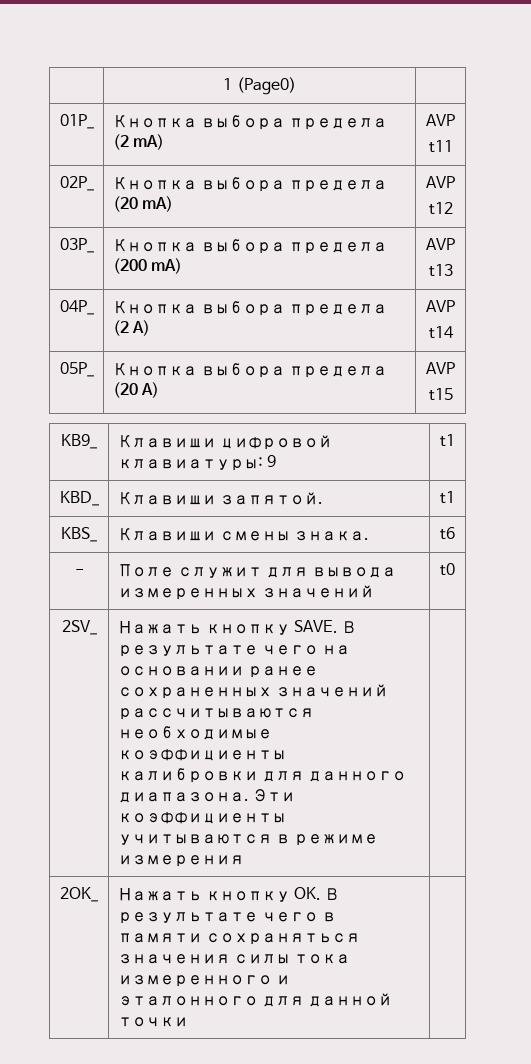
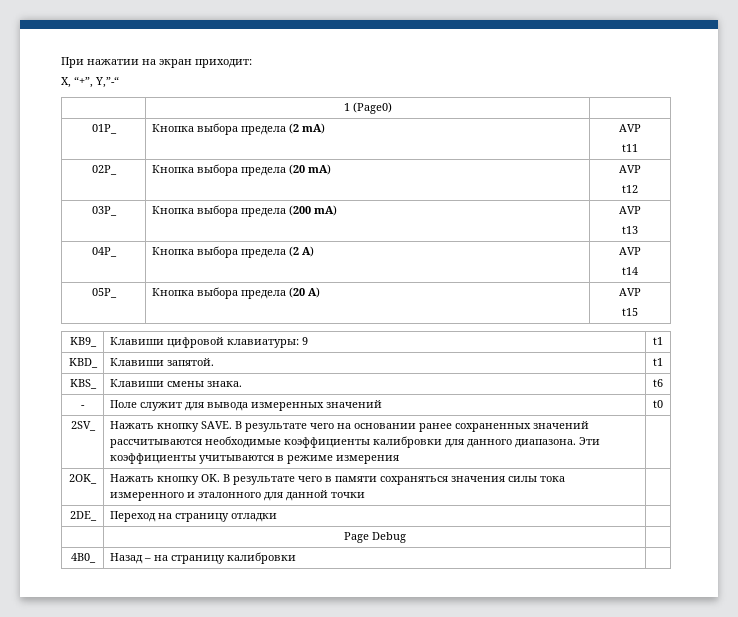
(223, 84) none -> [61,57,252,68] [61,76,119,88] При нажатии на экран приходит: // X, “+”, Y,”-“ //
(188, 1022) none -> [69,511,97,521] [109,511,277,522] [343,532,406,543] [70,553,96,563] [109,552,296,564] // 2DE_ | Переход на страницу отладки | // | Page Debug | // 4B0_ | Назад – на страницу калибровки |

